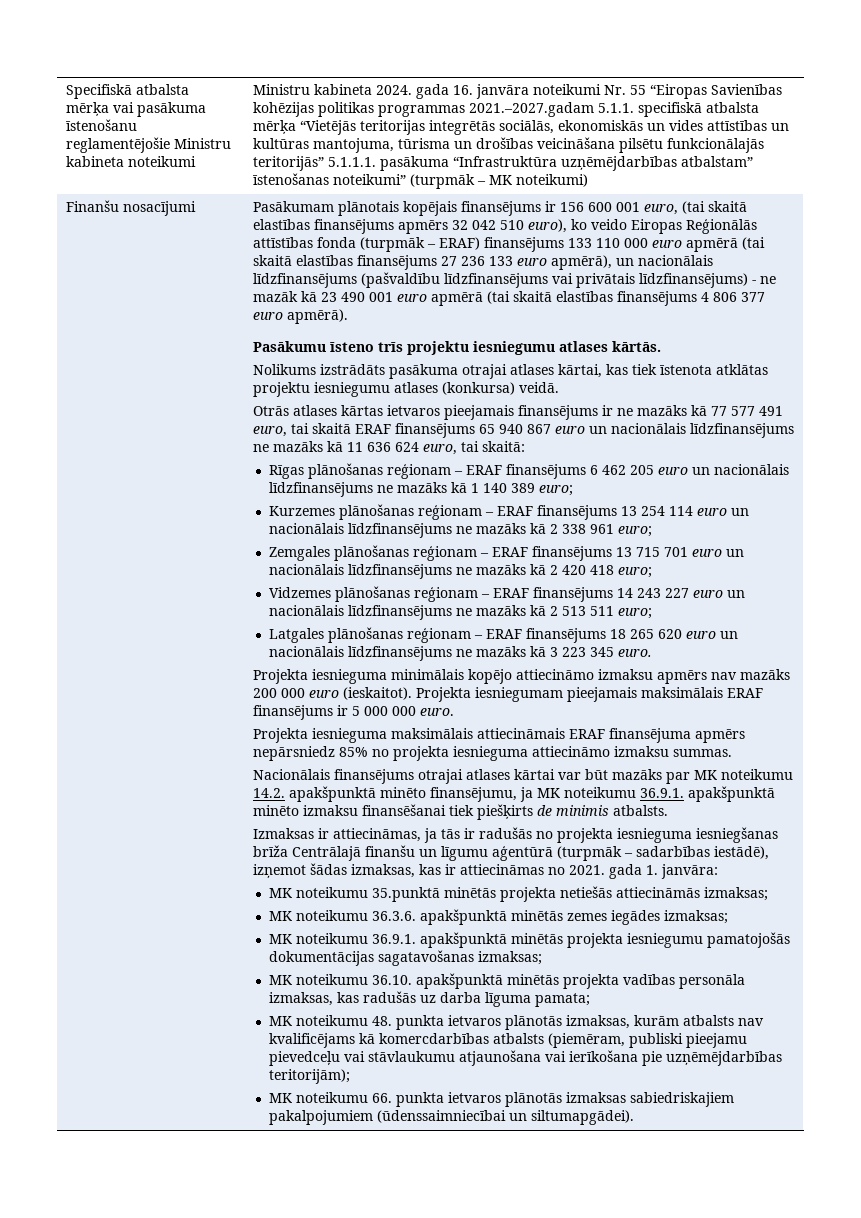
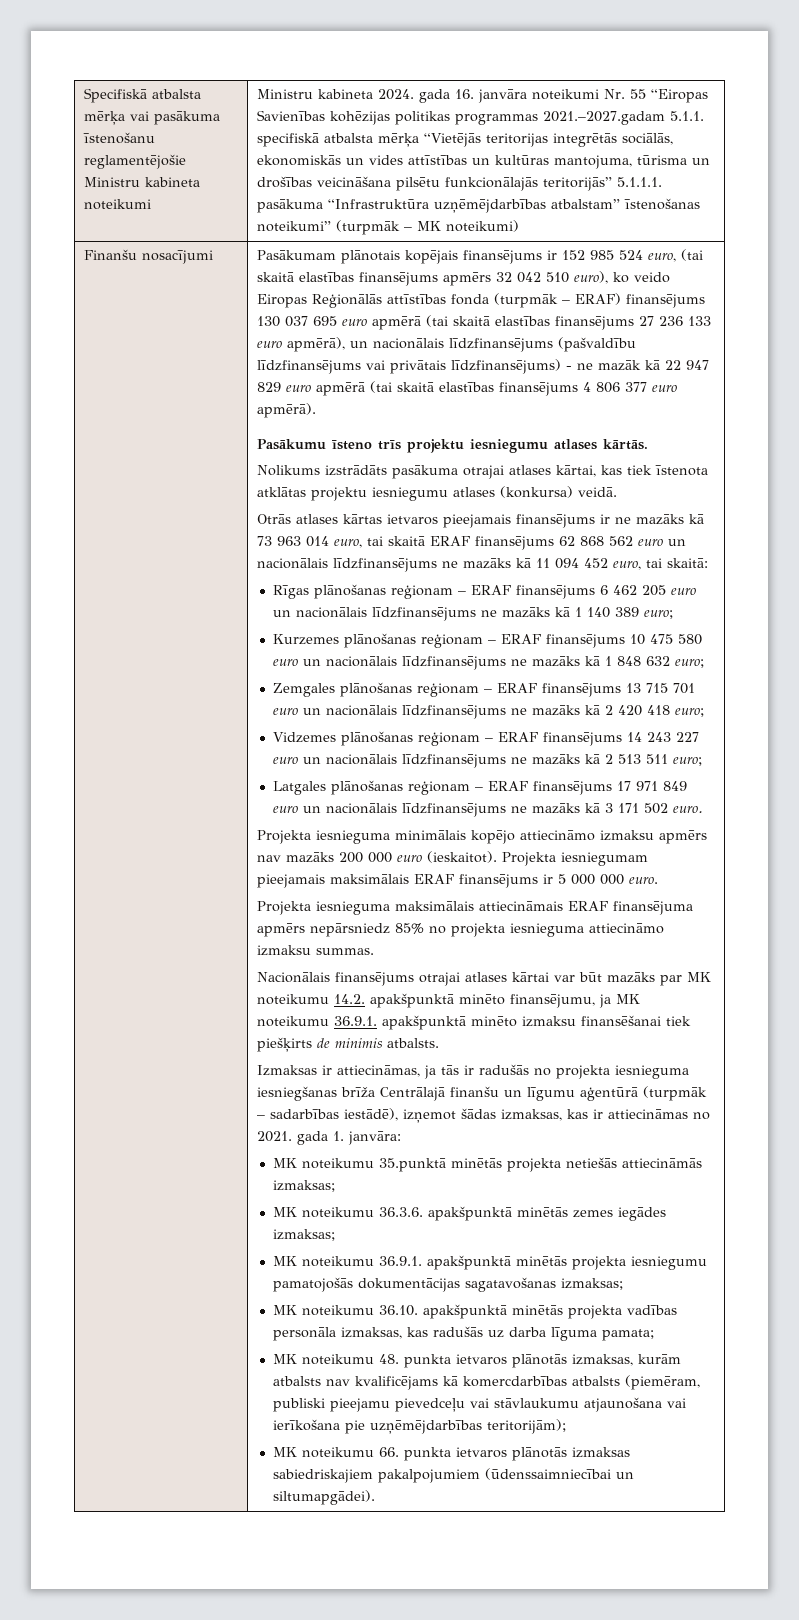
[560,202,641,212] 156 600 001 -> [561,250,643,260] 152 985 524
[568,238,649,248] 133 110 000 -> [256,316,337,327] 130 037 695
[321,292,394,302] 23 490 001 -> [664,360,709,370] [256,382,281,392] 22 947 829
[711,406,784,416] 77 577 491 -> [256,536,329,547] 73 963 014
[479,424,552,434] 65 940 867 -> [558,536,633,546] 62 868 562
[367,442,420,452] 636 624 -> [554,558,608,569] 094 452
[620,506,749,516] [268,523,614,538] 13 254 114 euro un nacionālais līdzfinansējums ne mazāks kā 2 338 961 -> [629,634,702,645] [272,656,670,670] 10 475 580 euro un nacionālais līdzfinansējums ne mazāks kā 1 848 632
[609,629,682,639] 18 265 620 -> [616,781,687,791] 17 971 849
[561,647,614,657] 223 345 -> [617,803,668,814] 171 502

